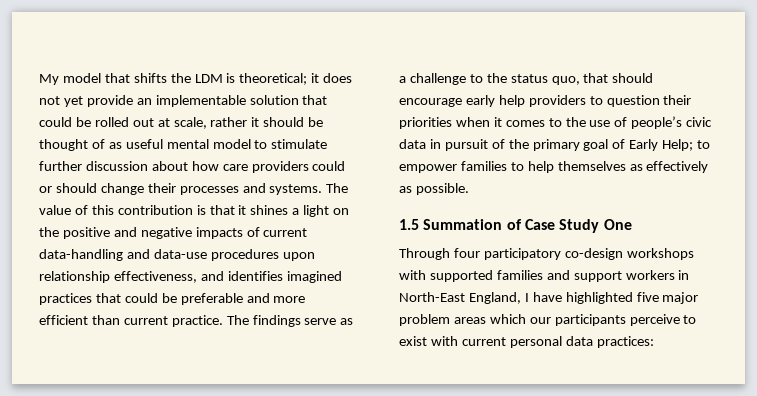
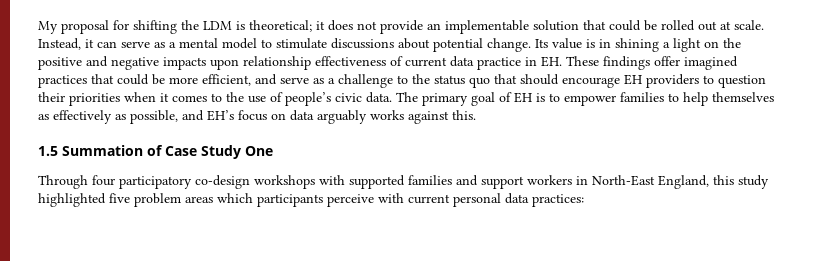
[62,73,167,83] model that shifts -> [61,20,177,34] proposal for shifting
[63,96,83,107] yet -> (377, 25) none
[173,117,324,129] [39,139,328,151] [39,161,346,173] [39,183,349,195] [39,205,289,215] scale, rather it should be thought of as useful mental model to stimulate further discussion about how care providers could or should change their processes and systems. The value of this contribution is that it shines -> [734,20,764,30] [38,38,659,52] scale. Instead, it can serve as a mental model to stimulate discussions about potential change. Its value is in shining
[246,227,308,237] [39,249,315,261] [39,271,283,283] of current data-handling and data-use procedures upon relationship effectiveness, and identifies -> [210,56,680,70] upon relationship effectiveness of current data practice in EH. These findings offer
[180,293,306,305] [39,315,301,327] preferable and more efficient than current practice. The findings -> [169,74,277,86] more efficient, and
[551,76,580,85] quo, -> [469,77,490,88] quo
[465,95,525,107] early help -> [624,74,642,85] EH
[399,139,529,151] data in pursuit of the -> [366,92,418,103] data. The
[629,139,694,151] Early Help; -> [514,92,545,103] EH is
[415,183,469,195] possible. -> [130,110,476,124] possible, and EH’s focus on data arguably works against this.
[524,292,562,302] I have -> [713,175,769,189] this study
[662,292,699,304] major -> (130, 198) none
[529,317,551,324] our -> (253, 198) none
[683,315,697,324] [399,336,427,346] to exist -> (374, 200) none

